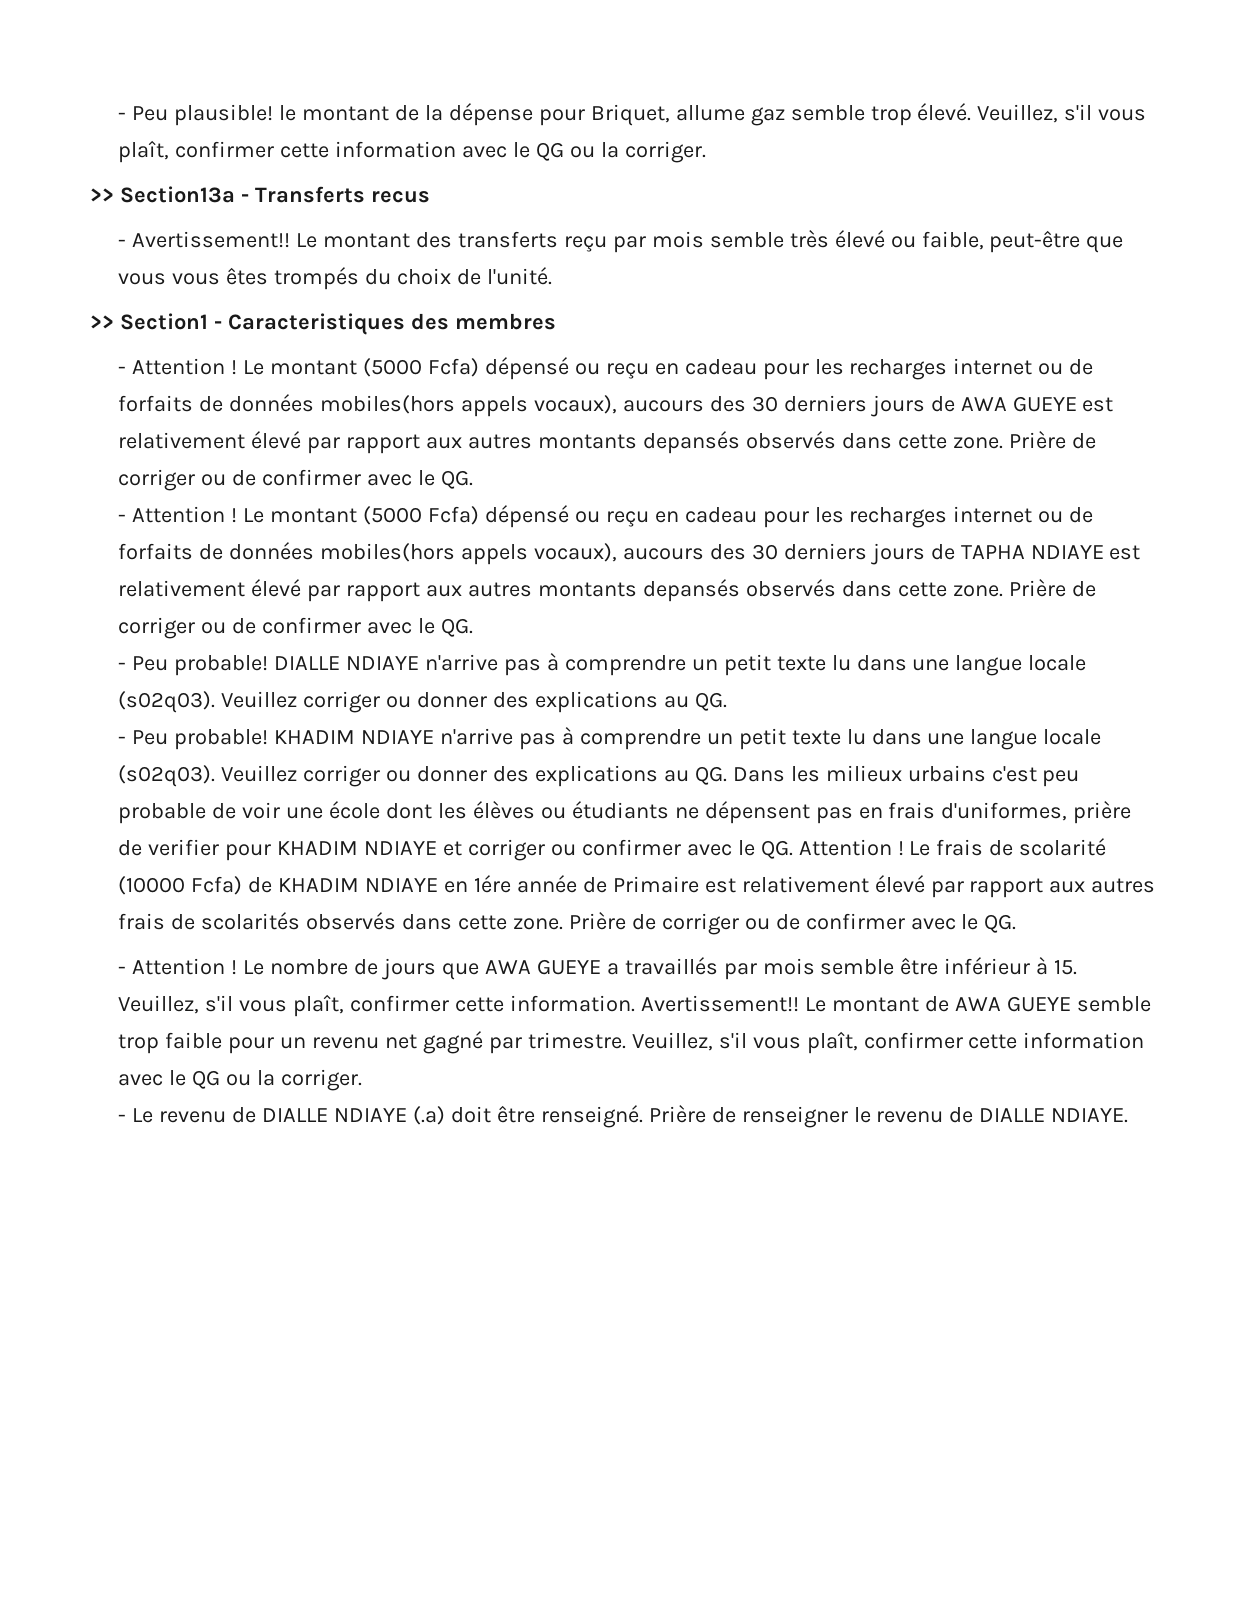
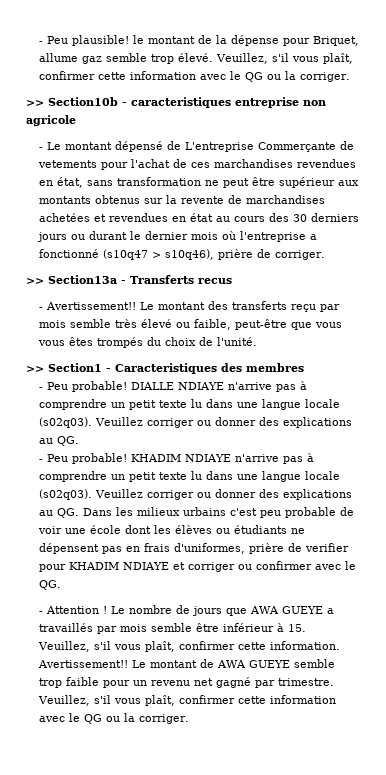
(706, 152) none -> [26,97,326,108] [26,115,76,126] [39,141,355,152] [38,159,357,170] [39,177,360,188] [39,195,326,204] [39,213,360,222] [37,231,318,242] [39,249,326,260] // >> Section10b - caracteristiques entreprise non agricole // - Le montant dépensé de L'entreprise Commerçante de vetements pour l'achat de ces marchandises revendues en état, sans transformation ne peut être supérieur aux montants obtenus sur la revente de marchandises achetées et revendues en état au cours des 30 derniers jours ou durant le dernier mois où l'entreprise a fonctionné (s10q47 > s10q46), prière de corriger.
[118,357,1094,380] [118,394,1114,417] [118,431,1096,454] [118,469,473,491] [118,505,1094,528] [118,542,1141,565] [118,579,1096,602] [118,617,473,639] // - Attention ! Le montant (5000 Fcfa) dépensé ou reçu en cadeau pour les recharges internet ou de forfaits de données mobiles(hors appels vocaux), aucours des 30 derniers jours de AWA GUEYE est relativement élevé par rapport aux autres montants depansés observés dans cette zone. Prière de corriger ou de confirmer avec le QG. // - Attention ! Le montant (5000 Fcfa) dépensé ou reçu en cadeau pour les recharges internet ou de forfaits de données mobiles(hors appels vocaux), aucours des 30 derniers jours de TAPHA NDIAYE est relativement élevé par rapport aux autres montants depansés observés dans cette zone. Prière de corriger ou de confirmer avec le QG. -> (304, 367) none
[798,838,1107,856] [118,875,1156,898] [118,912,1017,935] Attention ! Le frais de scolarité (10000 Fcfa) de KHADIM NDIAYE en 1ére année de Primaire est relativement élevé par rapport aux autres frais de scolarités observés dans cette zone. Prière de corriger ou de confirmer avec le QG. -> (62, 585) none
[118,1105,1129,1128] // - Le revenu de DIALLE NDIAYE (.a) doit être renseigné. Prière de renseigner le revenu de DIALLE NDIAYE. -> (190, 719) none

